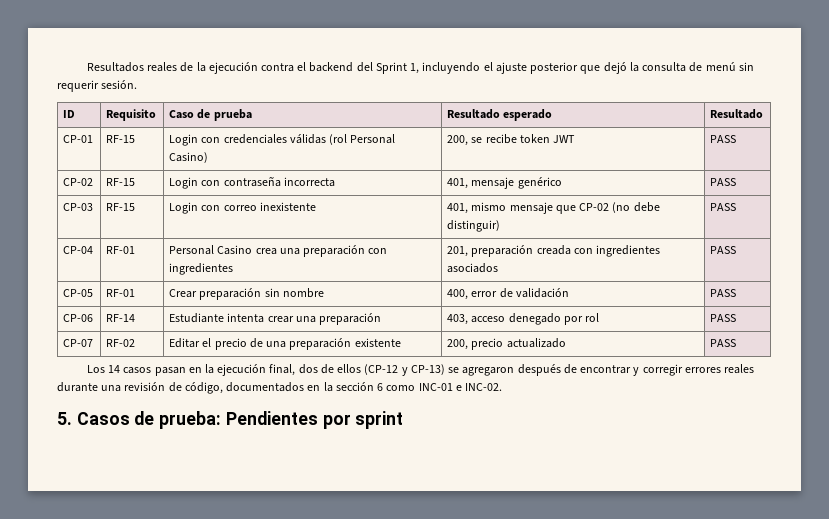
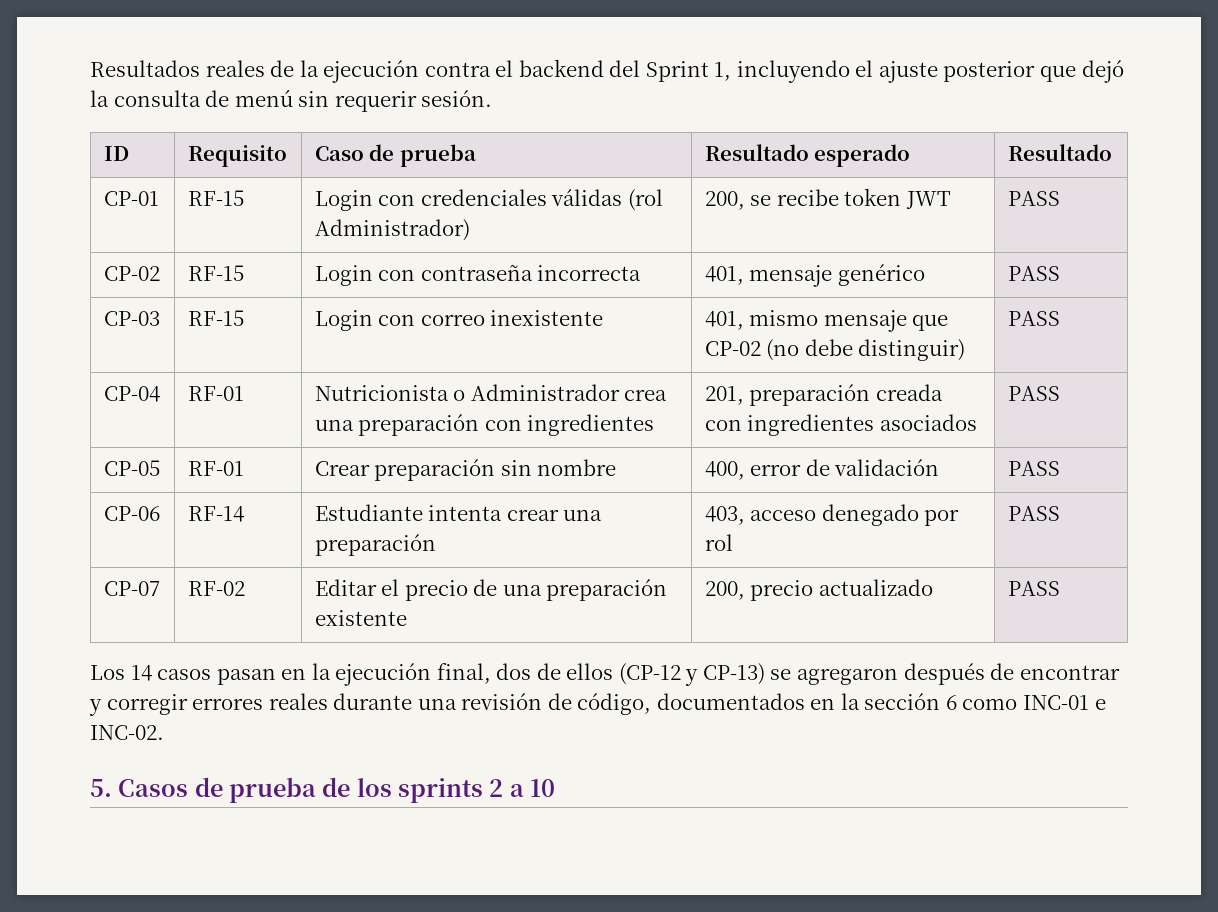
[350,134,396,144] [169,152,209,163] Personal Casino) -> [314,219,470,241] Administrador)
[169,245,253,255] Personal Casino -> [314,384,620,401] Nutricionista o Administrador
[159,411,404,429] prueba: Pendientes por sprint -> [229,777,556,803] prueba de los sprints 2 a 10

